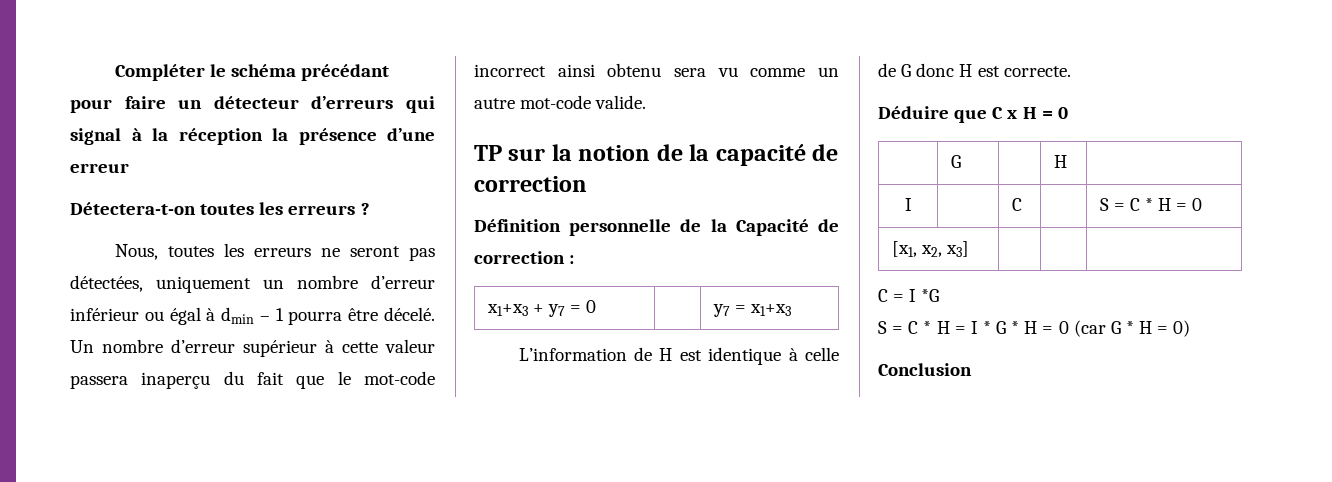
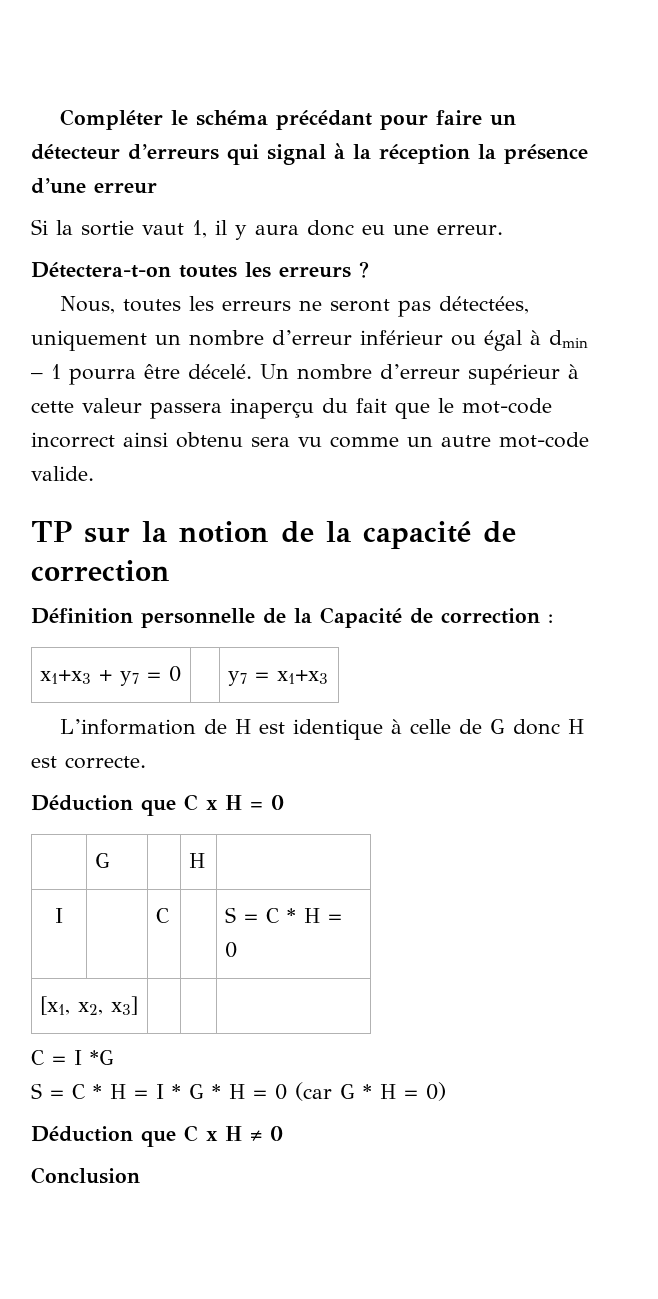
(129, 168) none -> [31,219,503,240] // Si la sortie vaut 1, il y aura donc eu une erreur.
[878,106,949,119] Déduire -> [31,795,133,811] Déduction
(1191, 328) none -> [31,1125,283,1147] // Déduction que C x H ≠ 0

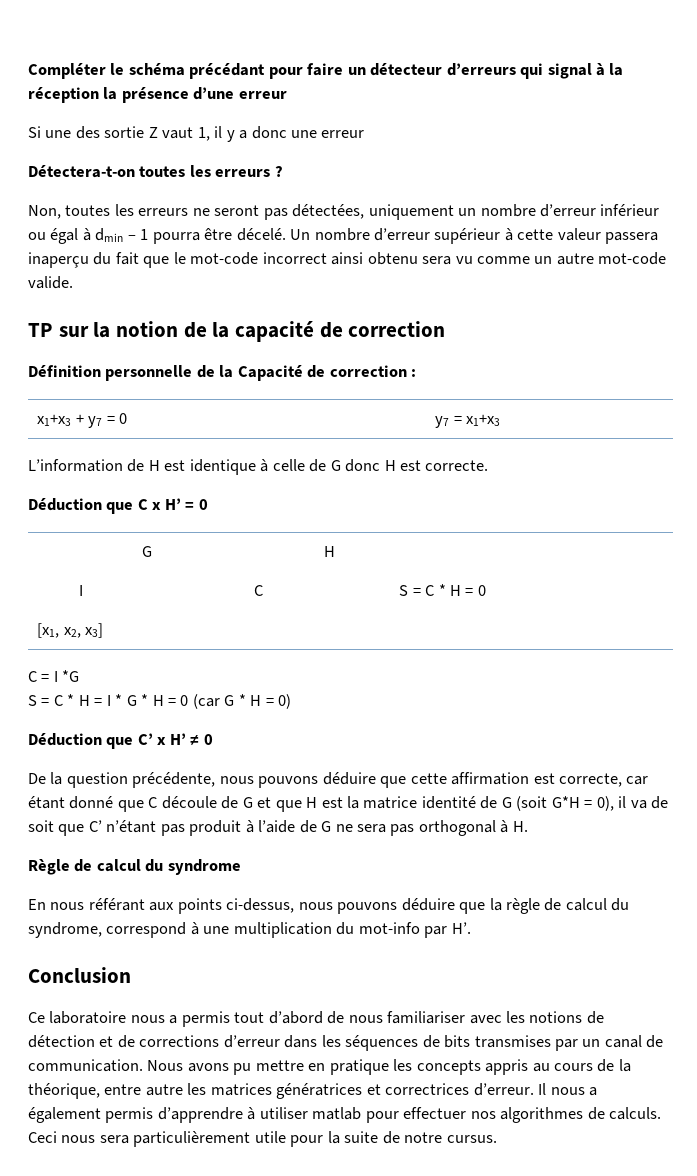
[56,220,503,240] la sortie vaut 1, il y aura donc eu une erreur. -> [45,126,365,142] une des sortie Z vaut 1, il y a donc une erreur
[60,296,116,314] Nous, -> [28,205,61,219] Non,
[225,795,242,810] H -> [164,498,181,510] H’
[184,1125,242,1142] C x H -> [137,733,186,745] C’ x H’
[31,1167,140,1184] Conclusion -> [28,772,649,788] [28,796,669,812] [28,820,528,836] [28,859,241,875] [28,898,630,914] [28,922,471,938] [28,967,131,983] [28,1011,604,1027] [28,1035,664,1051] [28,1059,631,1075] [28,1083,598,1099] [28,1107,662,1123] [28,1131,497,1147] De la question précédente, nous pouvons déduire que cette affirmation est correcte, car étant donné que C découle de G et que H est la matrice identité de G (soit G*H = 0), il va de soit que C’ n’étant pas produit à l’aide de G ne sera pas orthogonal à H. // Règle de calcul du syndrome // En nous référant aux points ci-dessus, nous pouvons déduire que la règle de calcul du syndrome, correspond à une multiplication du mot-info par H’. // Conclusion // Ce laboratoire nous a permis tout d’abord de nous familiariser avec les notions de détection et de corrections d’erreur dans les séquences de bits transmises par un canal de communication. Nous avons pu mettre en pratique les concepts appris au cours de la théorique, entre autre les matrices génératrices et correctrices d’erreur. Il nous a également permis d’apprendre à utiliser matlab pour effectuer nos algorithmes de calculs. Ceci nous sera particulièrement utile pour la suite de notre cursus.

